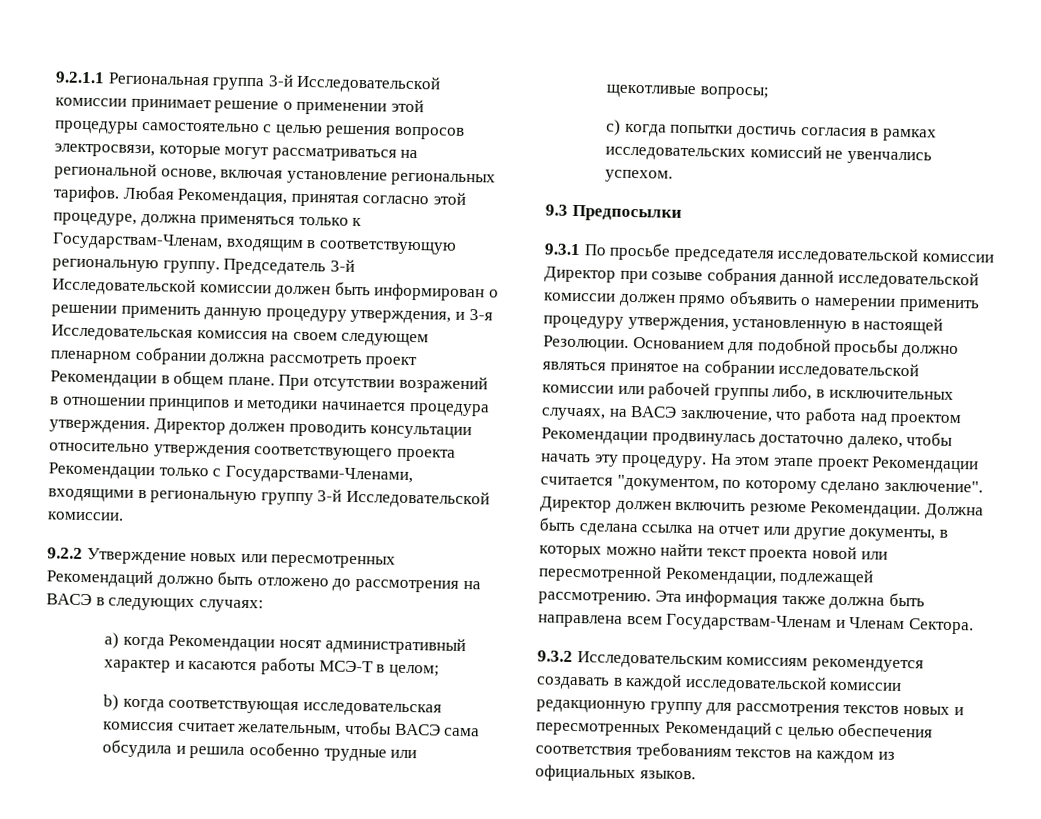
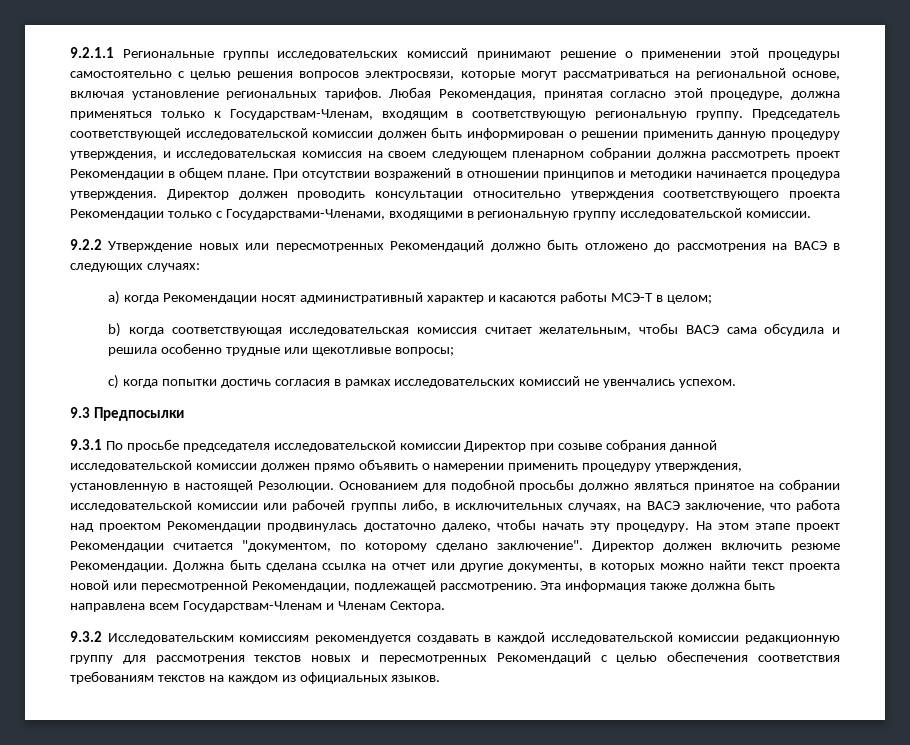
[107,72,442,94] [55,97,212,113] Региональная группа 3-й Исследовательской комиссии принимает -> [122,48,551,60] Региональные группы исследовательских комиссий принимают
[329,259,355,272] [52,277,196,297] 3-й Исследовательской -> [70,128,308,140] соответствующей исследовательской
[468,309,493,321] [51,324,193,342] 3-я Исследовательская -> [176,151,297,160] исследовательская
[317,489,490,509] 3-й Исследовательской -> [620,208,743,220] исследовательской

